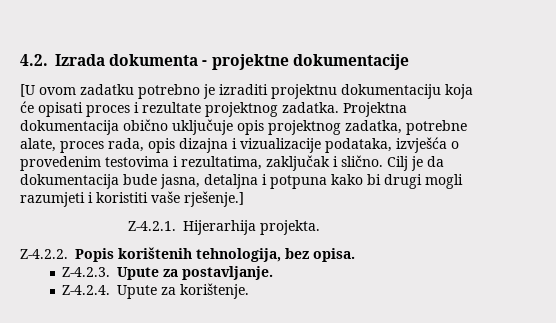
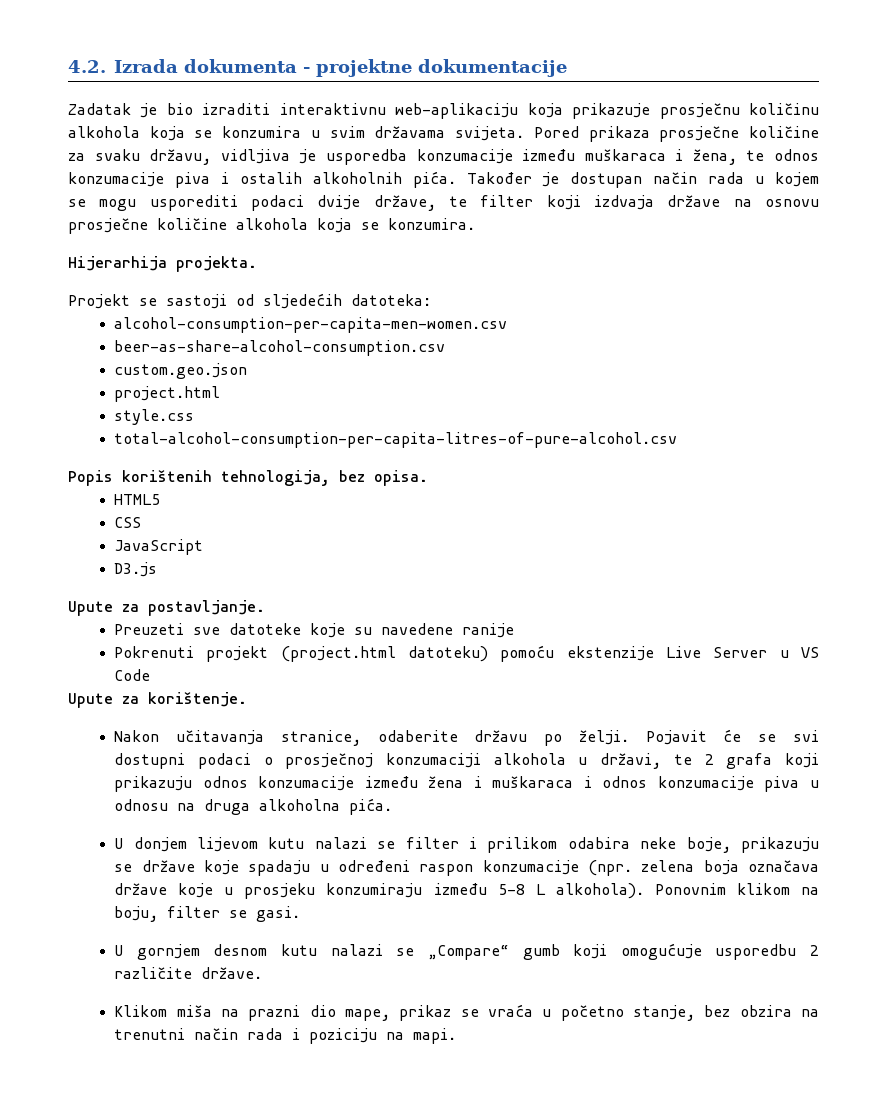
[20,84,473,99] [20,101,407,117] [20,119,467,135] [20,137,459,153] [20,155,444,171] [20,174,463,189] [20,191,244,207] [127,220,320,235] [20,249,68,259] [U ovom zadatku potrebno je izraditi projektnu dokumentaciju koja će opisati proces i rezultate projektnog zadatka. Projektna dokumentacija obično uključuje opis projektnog zadatka, potrebne alate, proces rada, opis dizajna i vizualizacije podataka, izvješća o provedenim testovima i rezultatima, zaključak i slično. Cilj je da dokumentacija bude jasna, detaljna i potpuna kako bi drugi mogli razumjeti i koristiti vaše rješenje.] // Z-4.2.1. Hijerarhija projekta. // Z-4.2.2. -> [68,103,820,119] [68,126,820,142] [68,149,820,165] [68,171,819,188] [68,195,820,211] [68,218,475,234] [68,256,257,272] [68,293,431,309] [114,317,508,333] [114,340,446,356] [114,363,248,379] [114,386,221,402] [114,409,195,425] [114,432,678,448] Zadatak je bio izraditi interaktivnu web-aplikaciju koja prikazuje prosječnu količinu alkohola koja se konzumira u svim državama svijeta. Pored prikaza prosječne količine za svaku državu, vidljiva je usporedba konzumacije između muškaraca i žena, te odnos konzumacije piva i ostalih alkoholnih pića. Također je dostupan način rada u kojem se mogu usporediti podaci dvije države, te filter koji izdvaja države na osnovu prosječne količine alkohola koja se konzumira. // Hijerarhija projekta. // Projekt se sastoji od sljedećih datoteka: // alcohol-consumption-per-capita-men-women.csv // beer-as-share-alcohol-consumption.csv // custom.geo.json // project.html // style.css // total-alcohol-consumption-per-capita-litres-of-pure-alcohol.csv //
[62,267,111,277] Z-4.2.3. -> [114,494,161,505] [114,517,142,528] [114,539,204,555] [114,562,158,577] HTML5 // CSS // JavaScript // D3.js //
[62,283,250,299] Z-4.2.4. Upute za korištenje. -> [114,623,515,638] [114,645,820,662] [114,669,151,681] [68,692,247,708] [114,729,819,746] [114,753,820,769] [114,776,819,792] [114,798,393,815] [114,837,820,853] [114,860,819,876] [114,883,820,899] [114,906,301,922] [114,943,819,960] [114,967,263,979] [114,1004,819,1021] [114,1028,457,1044] Preuzeti sve datoteke koje su navedene ranije // Pokrenuti projekt (project.html datoteku) pomoću ekstenzije Live Server u VS Code // Upute za korištenje. // Nakon učitavanja stranice, odaberite državu po želji. Pojavit će se svi dostupni podaci o prosječnoj konzumaciji alkohola u državi, te 2 grafa koji prikazuju odnos konzumacije između žena i muškaraca i odnos konzumacije piva u odnosu na druga alkoholna pića. // U donjem lijevom kutu nalazi se filter i prilikom odabira neke boje, prikazuju se države koje spadaju u određeni raspon konzumacije (npr. zelena boja označava države koje u prosjeku konzumiraju između 5-8 L alkohola). Ponovnim klikom na boju, filter se gasi. // U gornjem desnom kutu nalazi se „Compare“ gumb koji omogućuje usporedbu 2 različite države. // Klikom miša na prazni dio mape, prikaz se vraća u početno stanje, bez obzira na trenutni način rada i poziciju na mapi.

